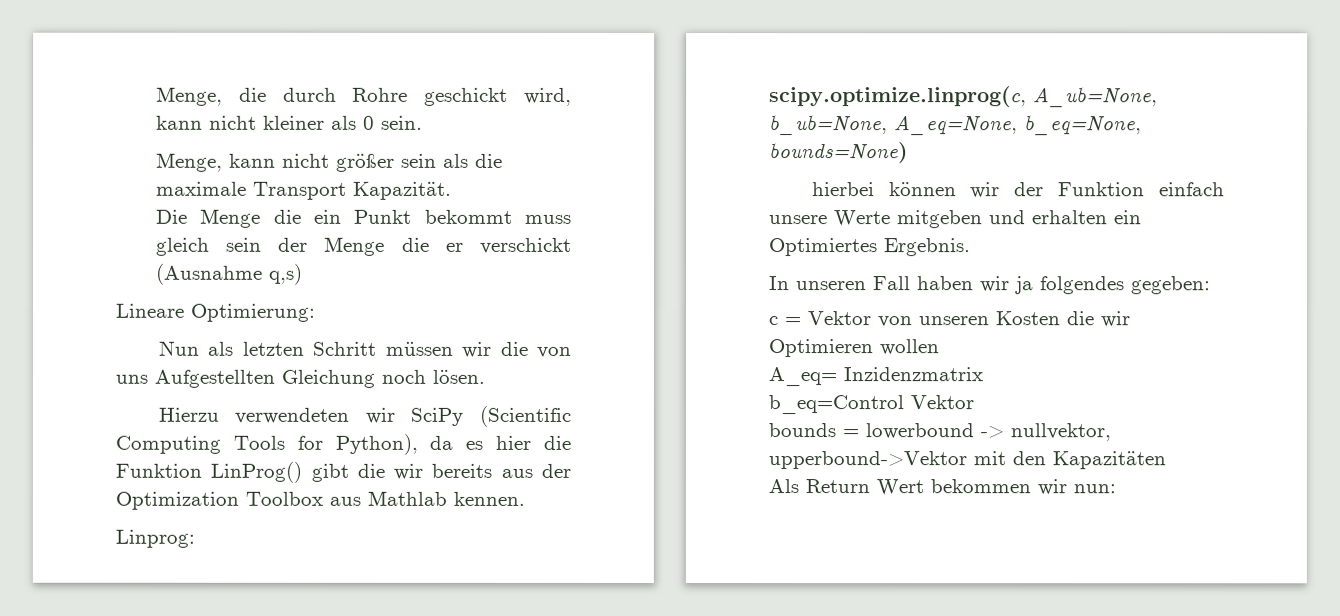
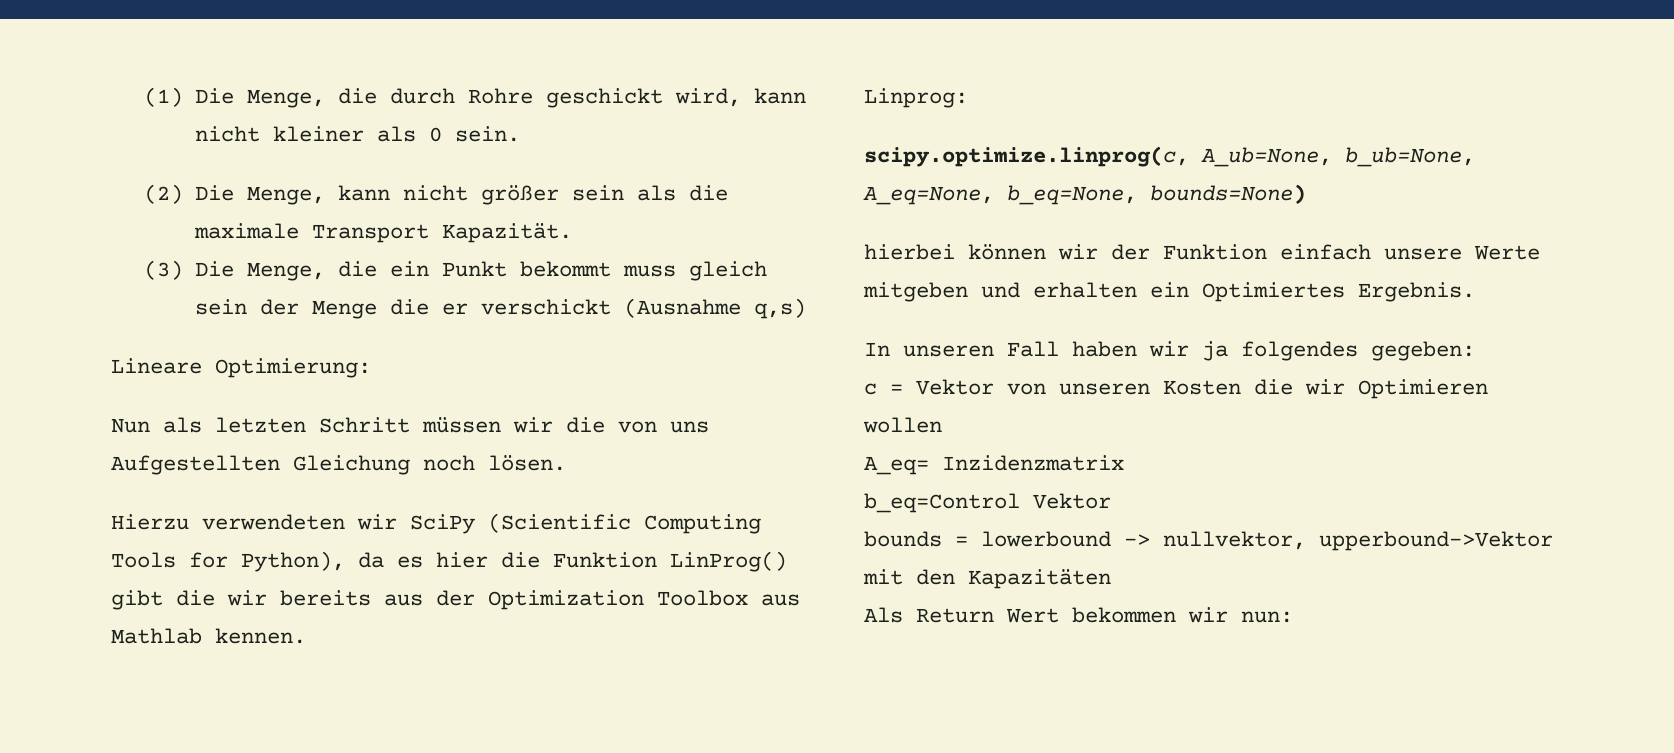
(155, 96) none -> [144,87,234,107] (1) Die
(423, 122) none -> [144,184,234,204] (2) Die
[155,208,262,228] Die Menge -> [144,260,325,281] (3) Die Menge,

